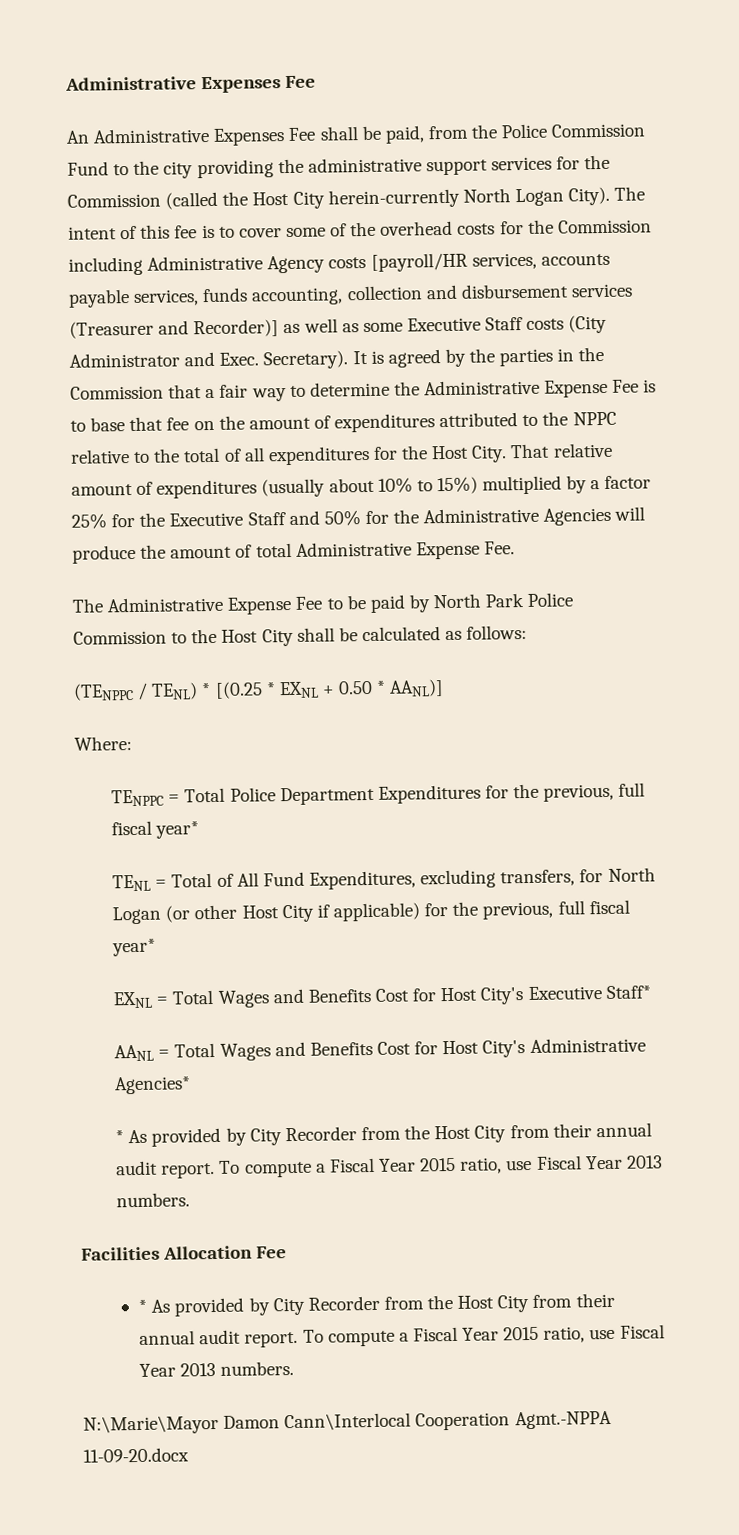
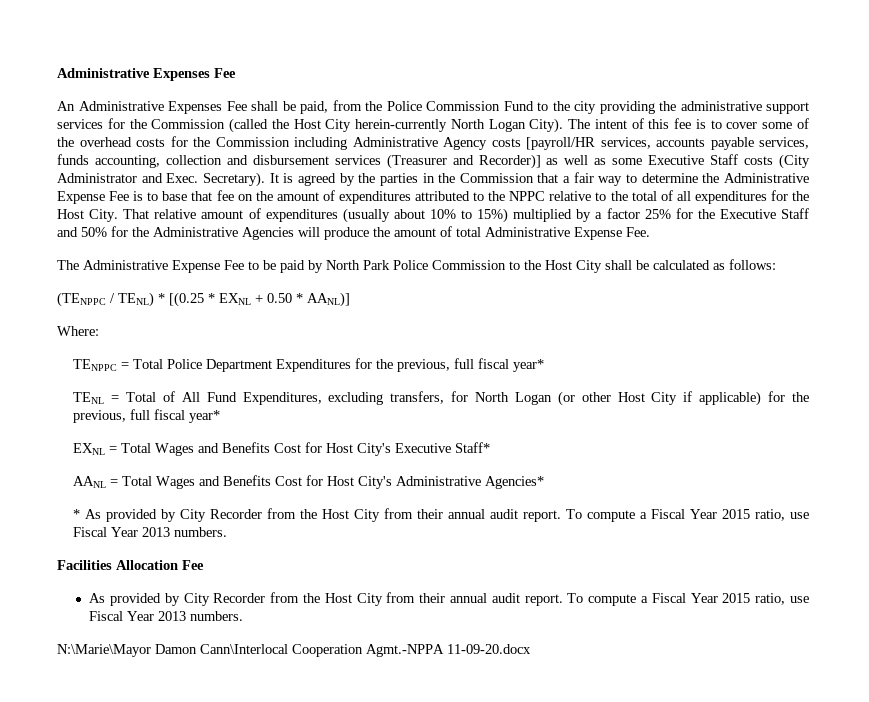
[138,1299,148,1313] * -> (204, 565) none

